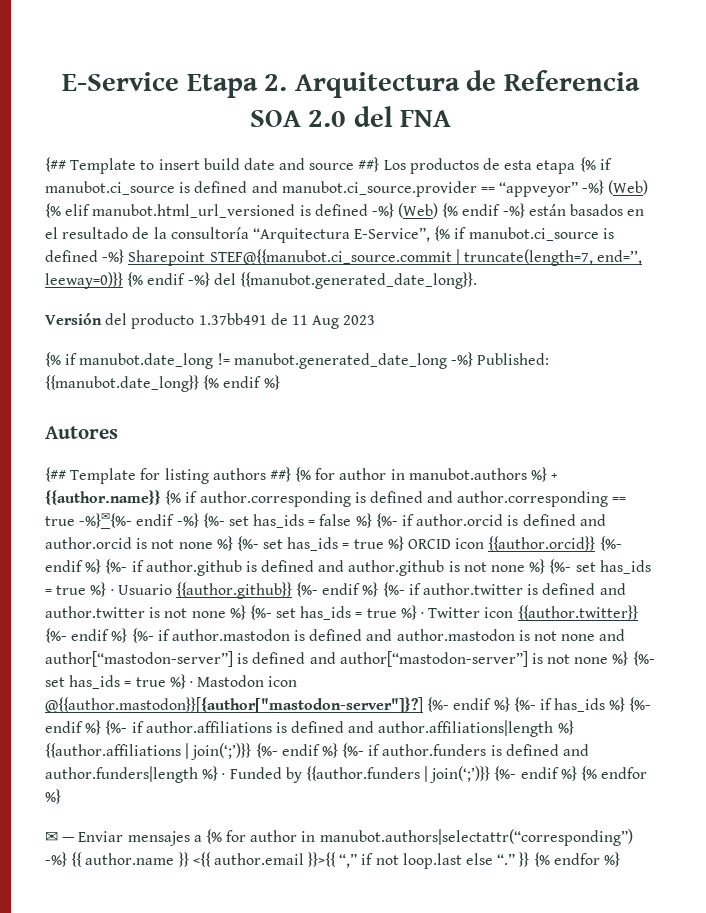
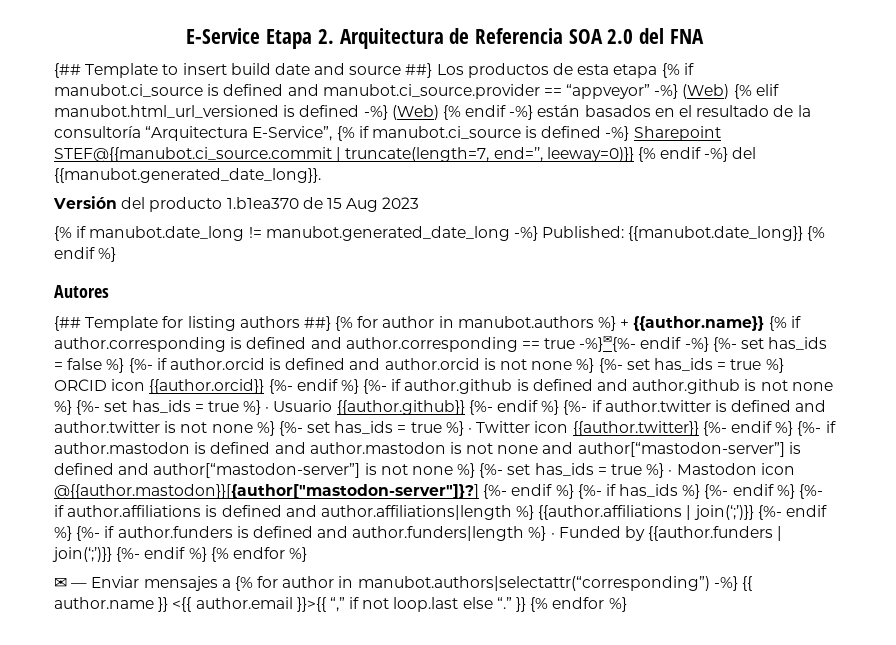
[198,313,308,325] 1.37bb491 de 11 -> [226,197,342,209] 1.b1ea370 de 15

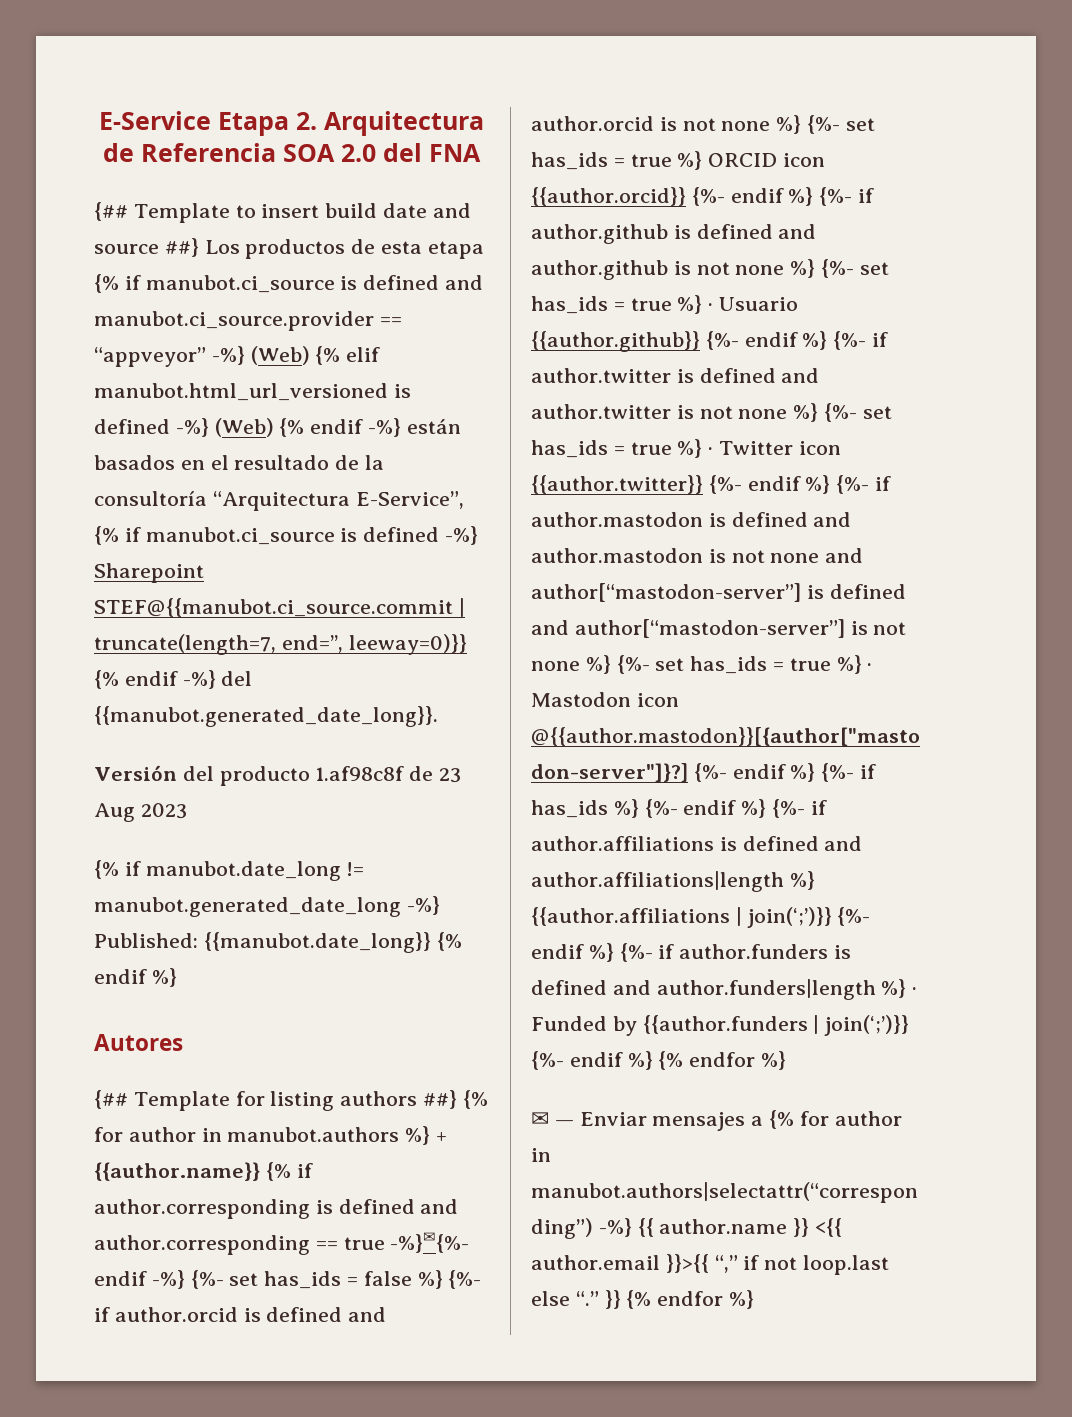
[226,197,342,209] 1.b1ea370 de 15 -> [315,766,462,783] 1.af98c8f de 23

